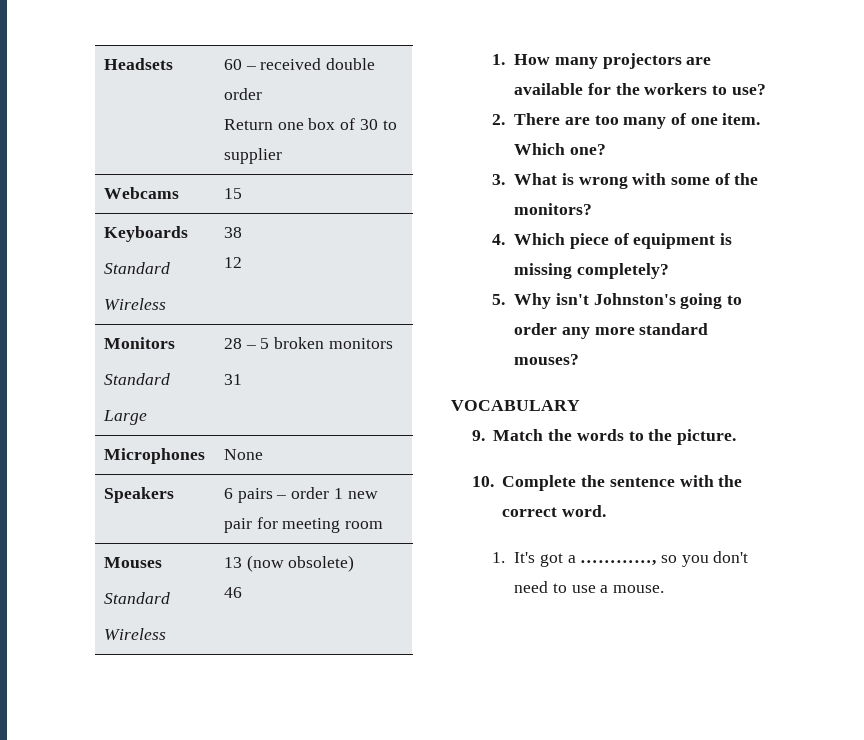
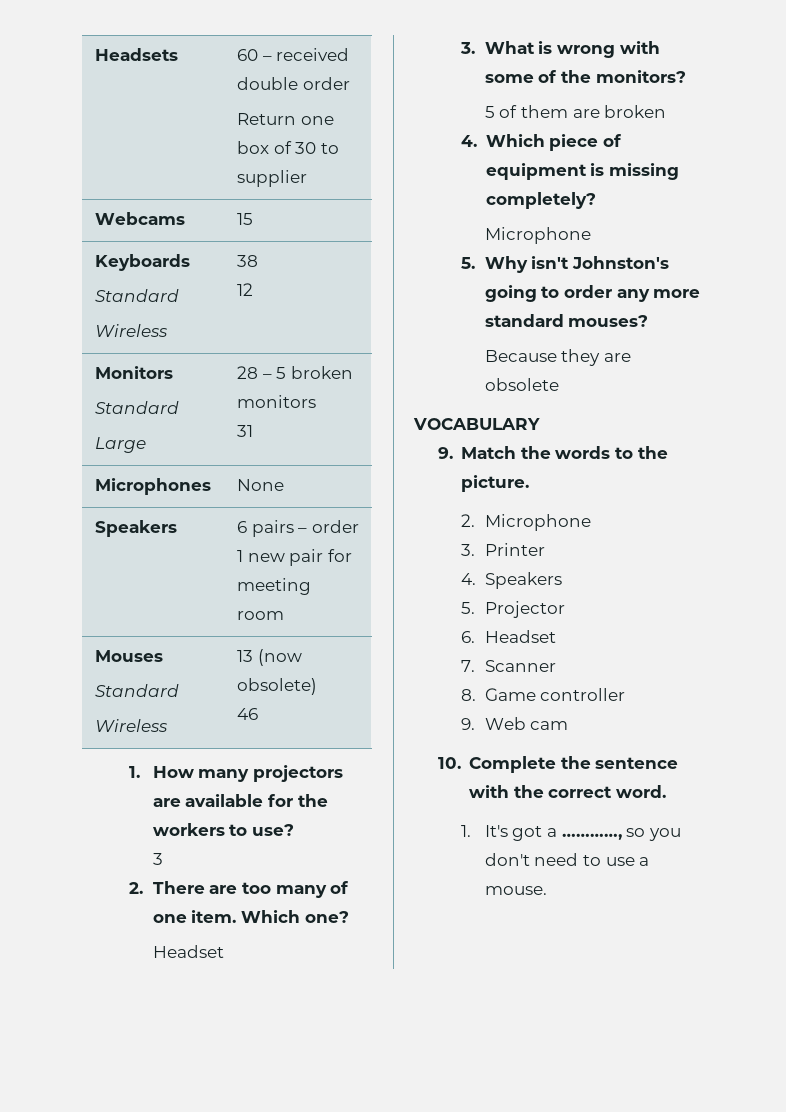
(766, 89) none -> [152,853,163,865] // 3
(606, 149) none -> [152,945,224,958] // Headset
(593, 209) none -> [484,105,667,118] // 5 of them are broken
(669, 271) none -> [484,227,591,244] // Microphone
(580, 359) none -> [484,349,632,366] [484,378,559,391] // Because they are obsolete
(737, 437) none -> [461,514,591,531] [461,543,545,556] [461,572,562,589] [461,601,565,618] [461,630,556,643] [461,660,556,672] [461,688,626,701] [461,717,569,730] // 2. Microphone // 3. Printer // 4. Speakers // 5. Projector // 6. Headset // 7. Scanner // 8. Game controller // 9. Web cam

